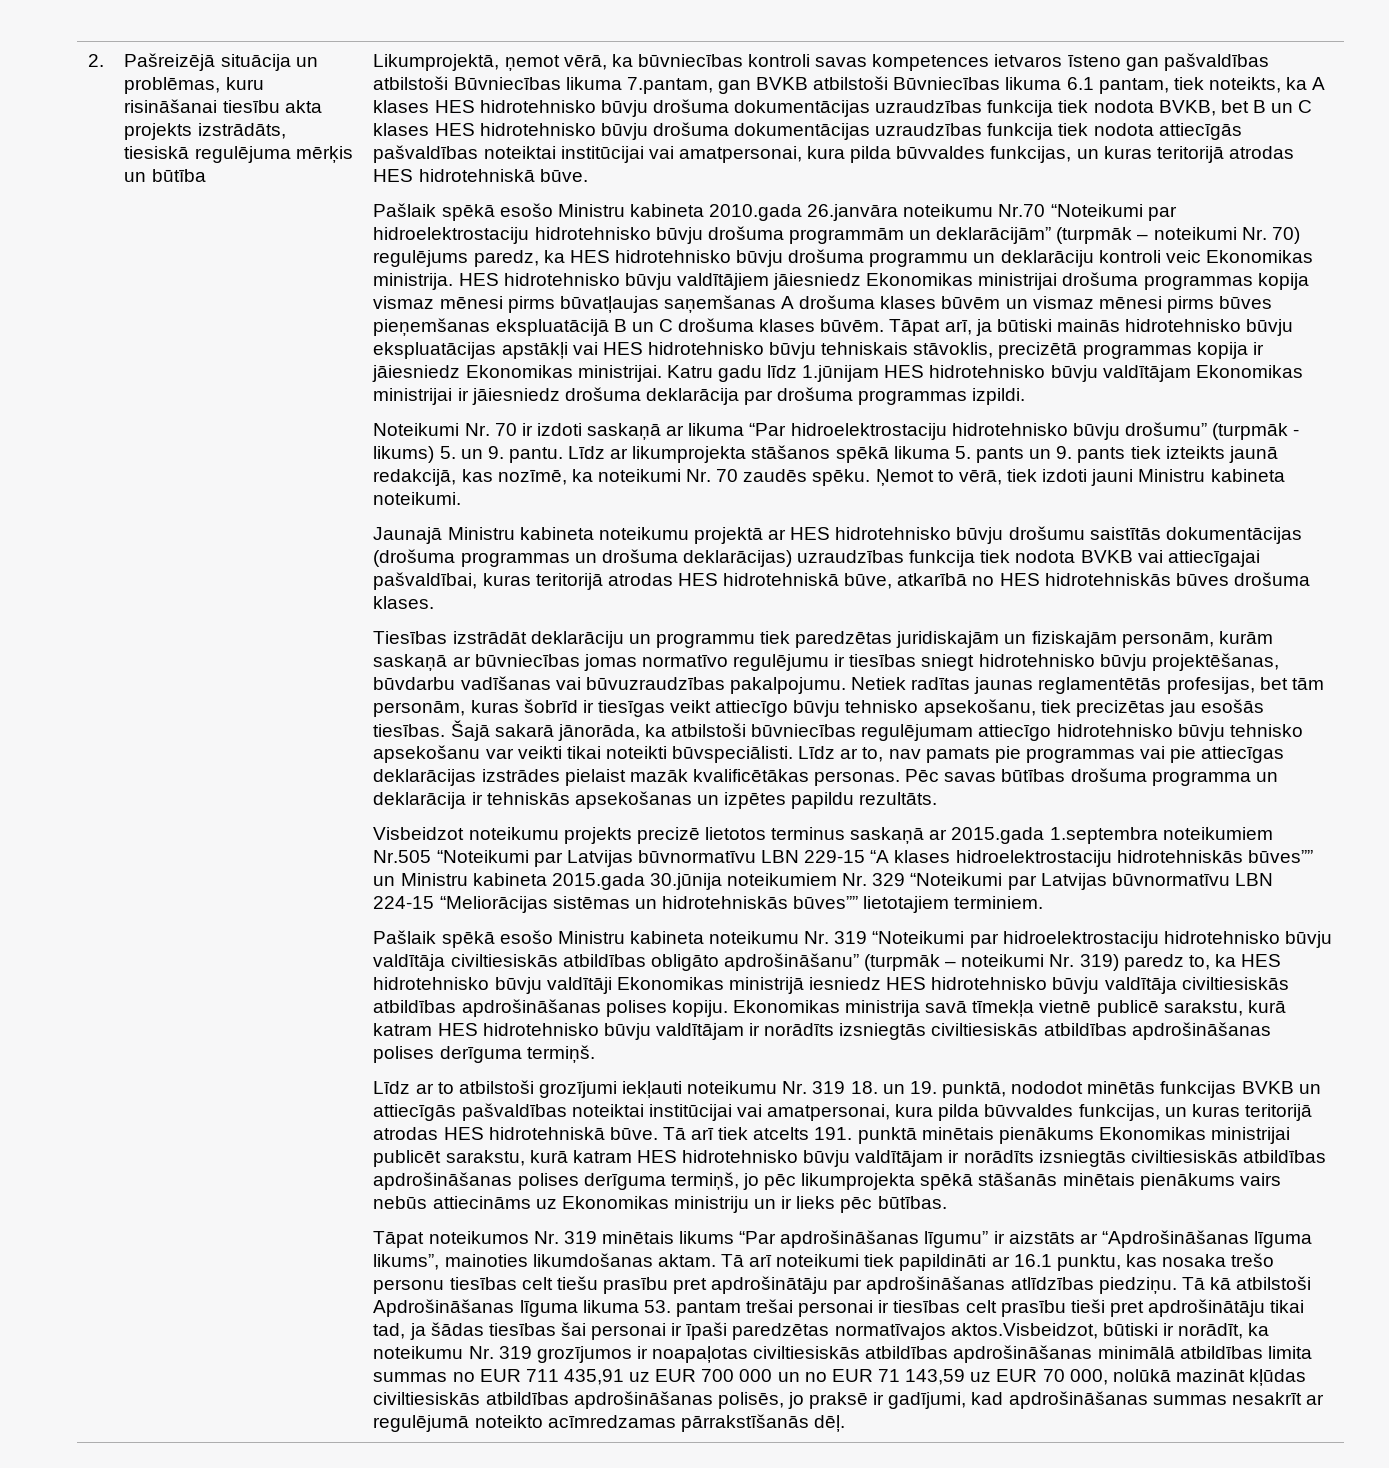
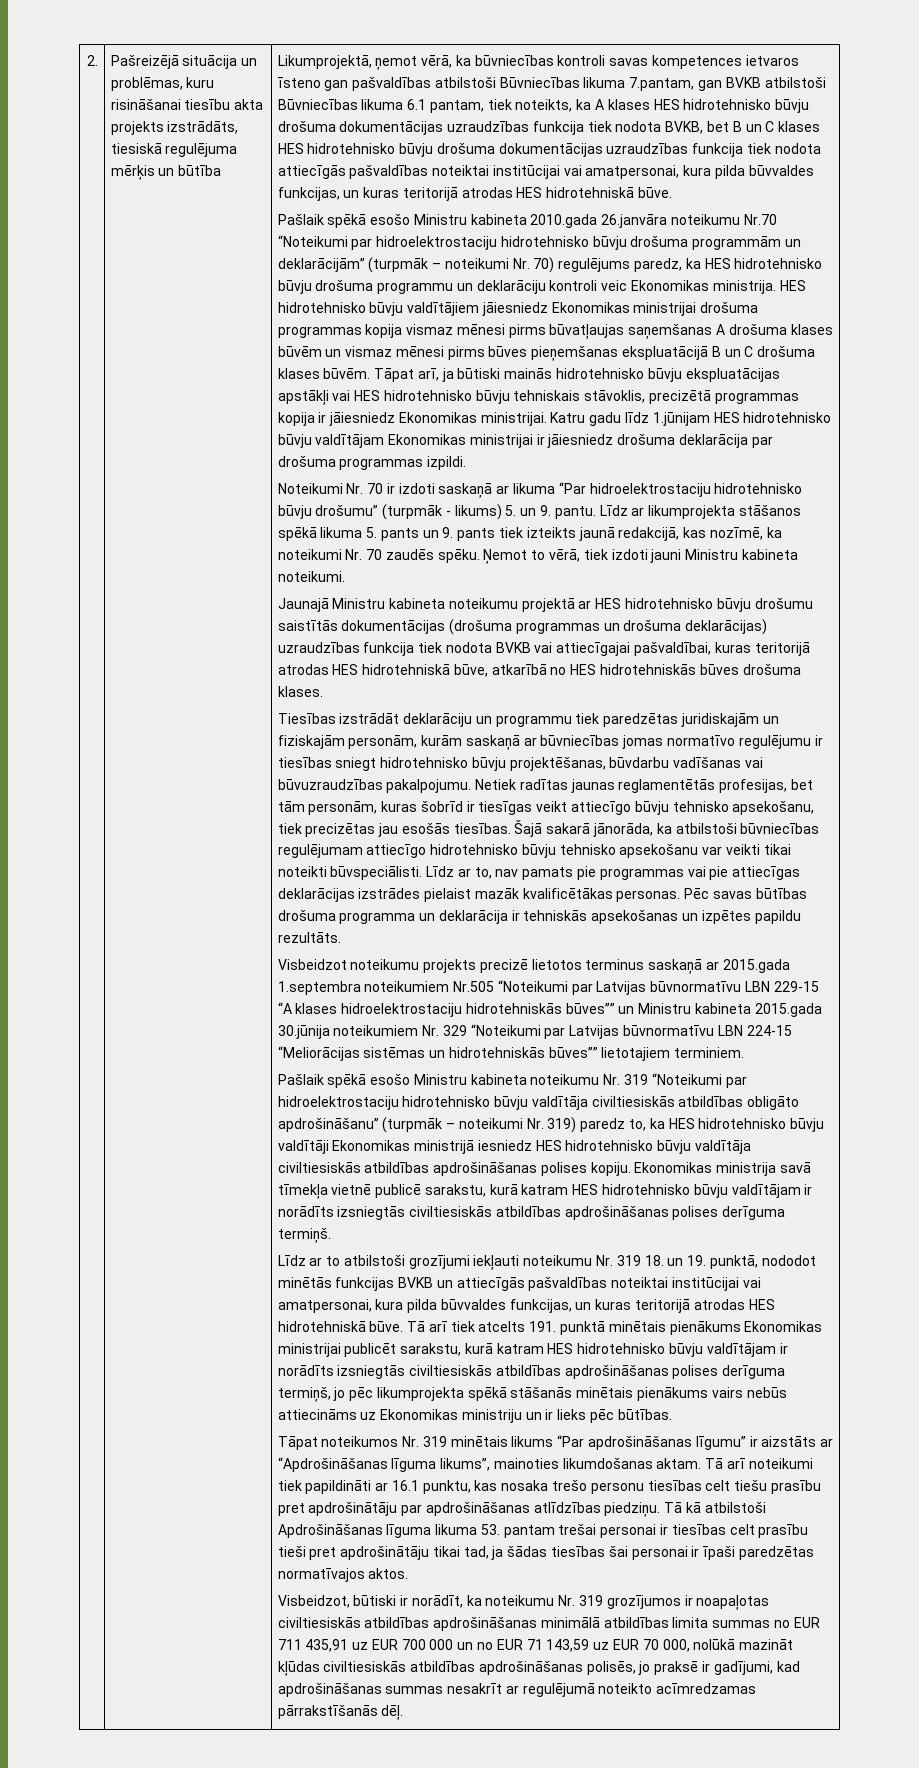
[950,1323,1098,1339] aktos.Visbeidzot, -> [368,1568,409,1579] [277,1595,350,1608] aktos. // Visbeidzot,

